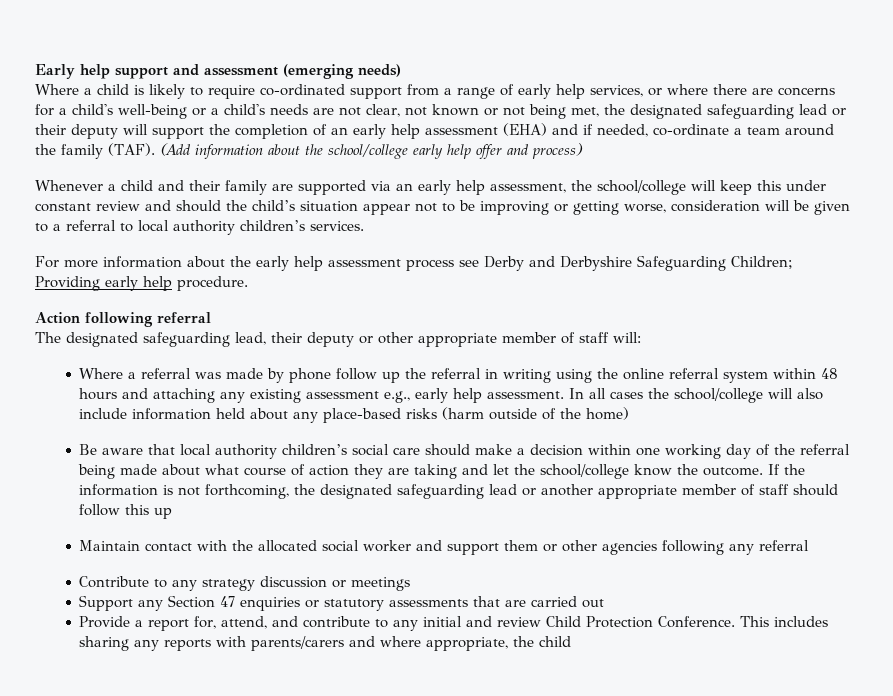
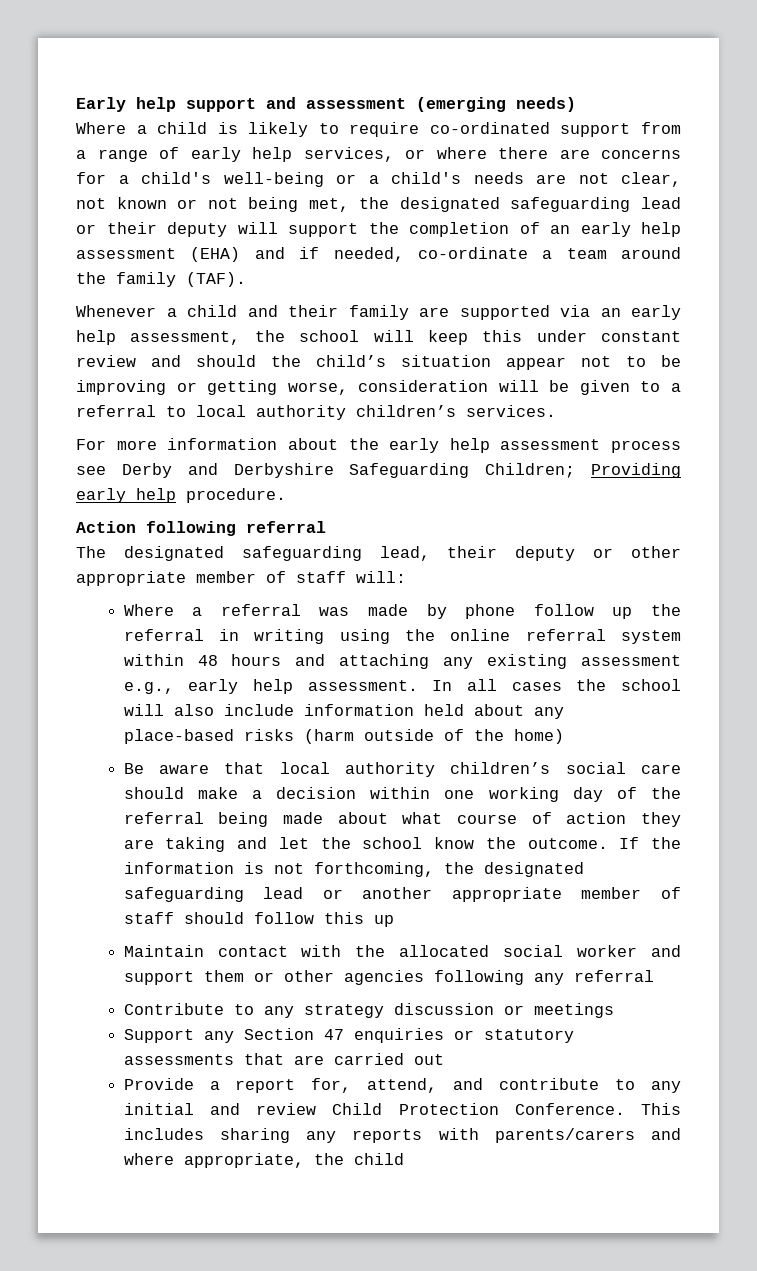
[159,143,583,159] (Add information about the school/college early help offer and process) -> (246, 279) none
[597,180,686,195] school/college -> [299,330,360,342] school
[674,388,764,403] school/college -> [621,679,681,691] school
[540,464,630,479] school/college -> [362,837,423,849] school

